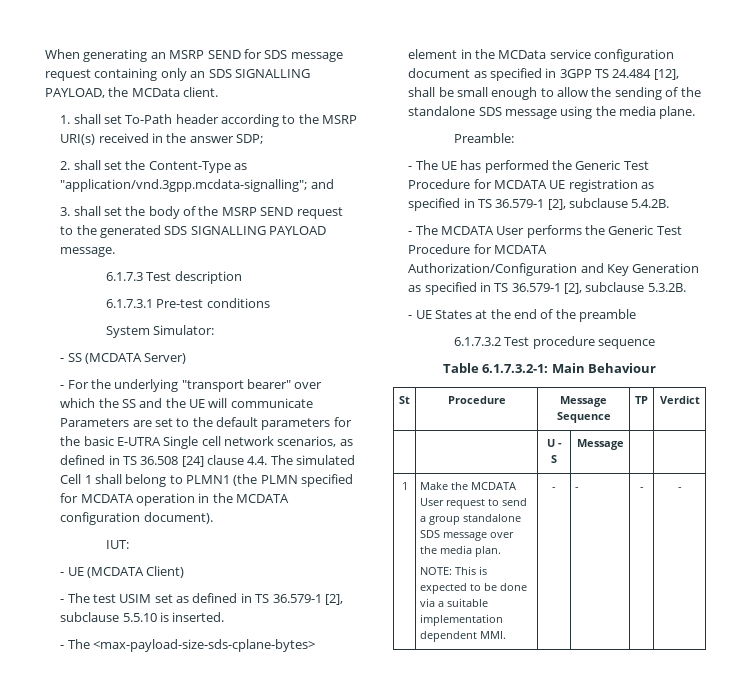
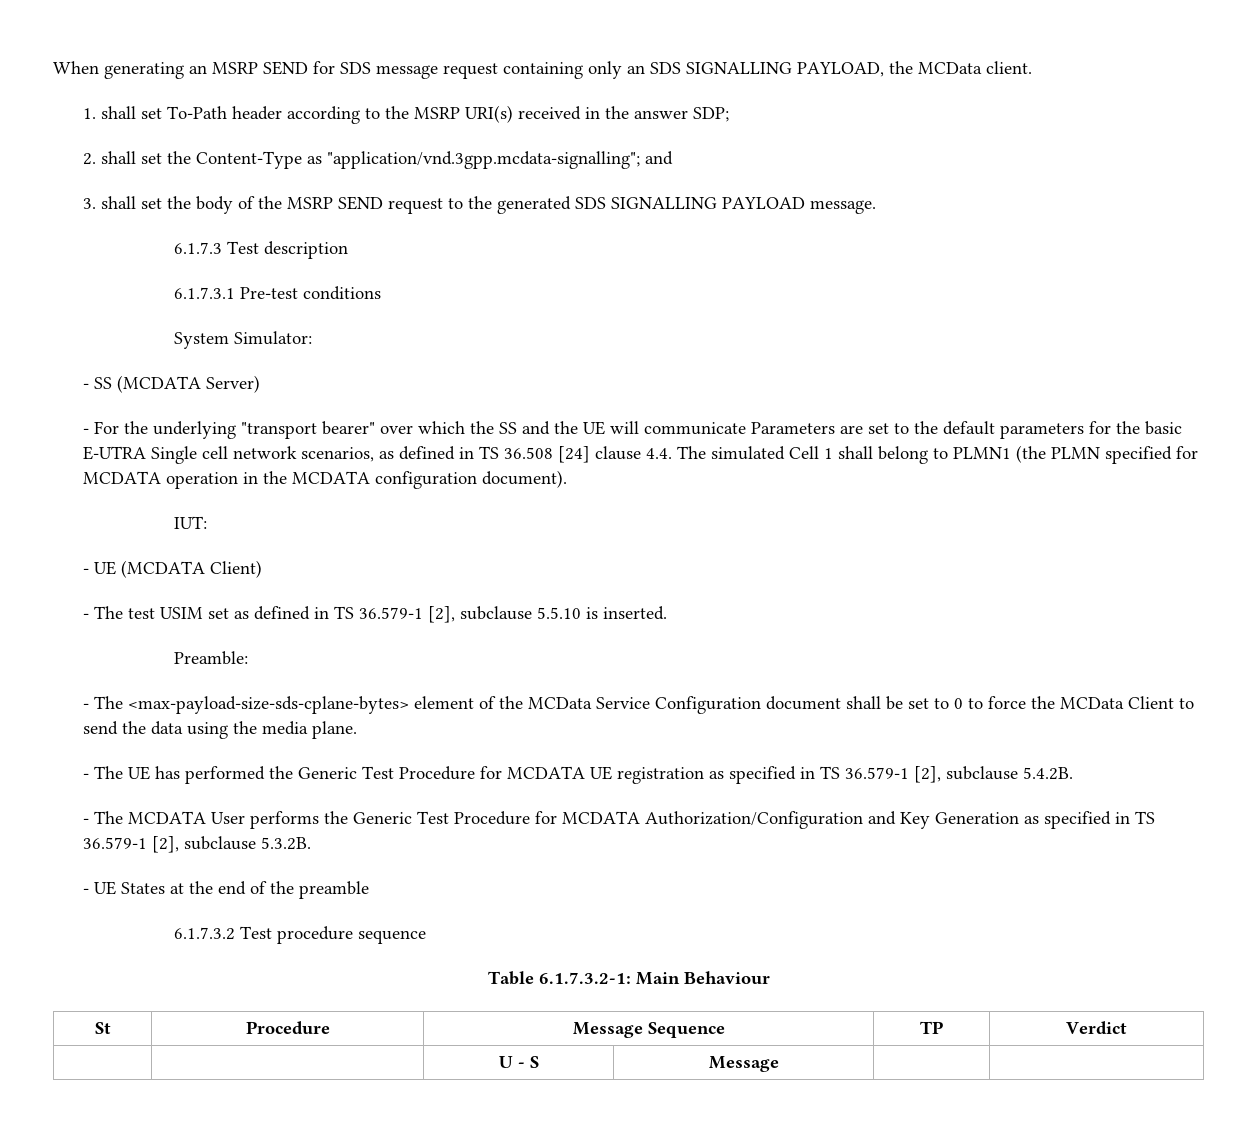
(225, 617) none -> [174,651,249,665] // Preamble:
[460,49,675,62] [408,68,679,81] [408,87,701,100] [408,106,557,119] in the MCData service configuration document as specified in 3GPP TS 24.484 [12], shall be small enough to allow the sending of the standalone SDS message -> [479,696,1195,714] [83,721,184,735] of the MCData Service Configuration document shall be set to 0 to force the MCData Client to send the data
[453,133,514,143] // Preamble: -> (358, 730) none
[401,482,408,490] [420,482,517,490] [420,498,528,509] [420,514,522,525] [420,530,515,541] [420,545,502,557] [420,566,488,575] [420,583,528,594] [420,598,489,607] [420,614,504,626] [420,631,507,642] [552,487,556,490] [575,487,580,490] [639,487,644,490] [677,487,682,490] // 1 | Make the MCDATA User request to send a group standalone SDS message over the media plan. // NOTE: This is expected to be done via a suitable implementation dependent MMI. | - | - | - | - -> (779, 1064) none

